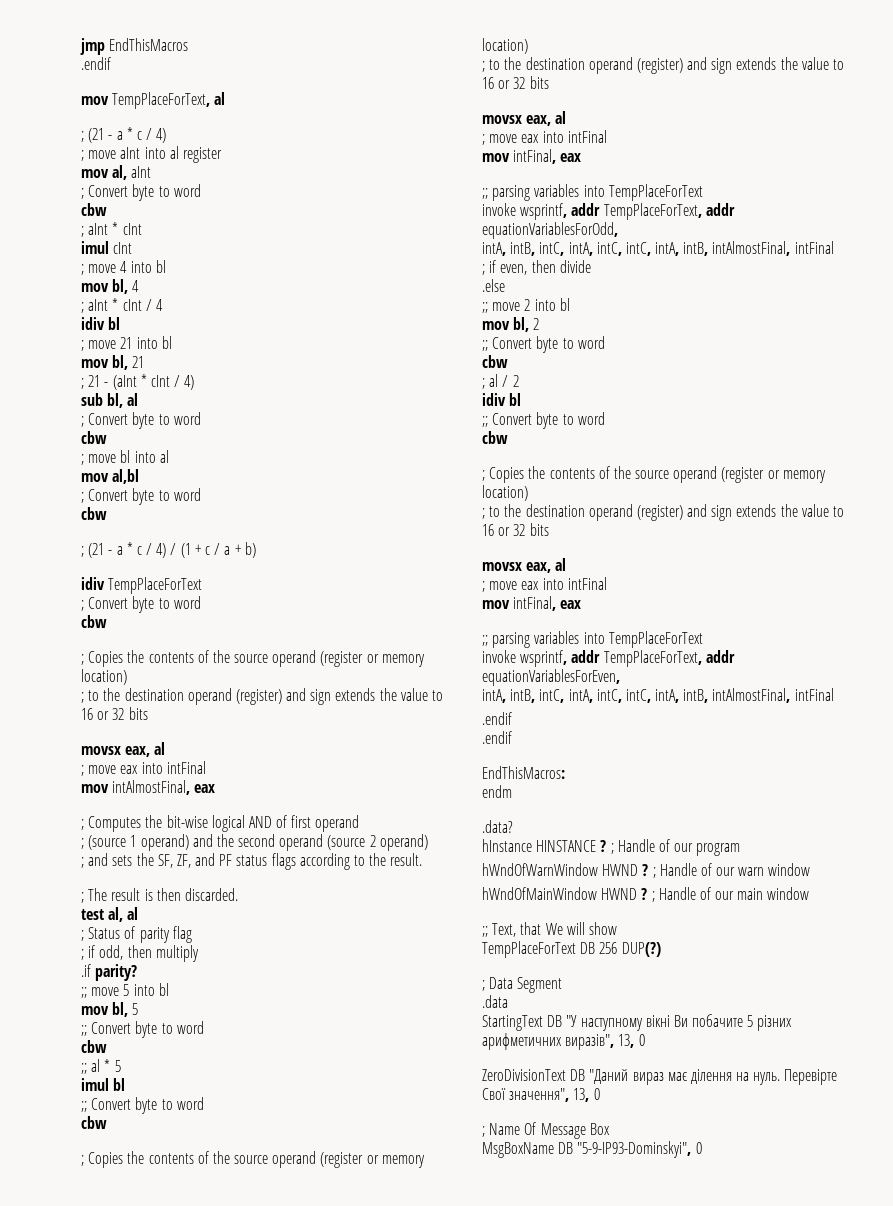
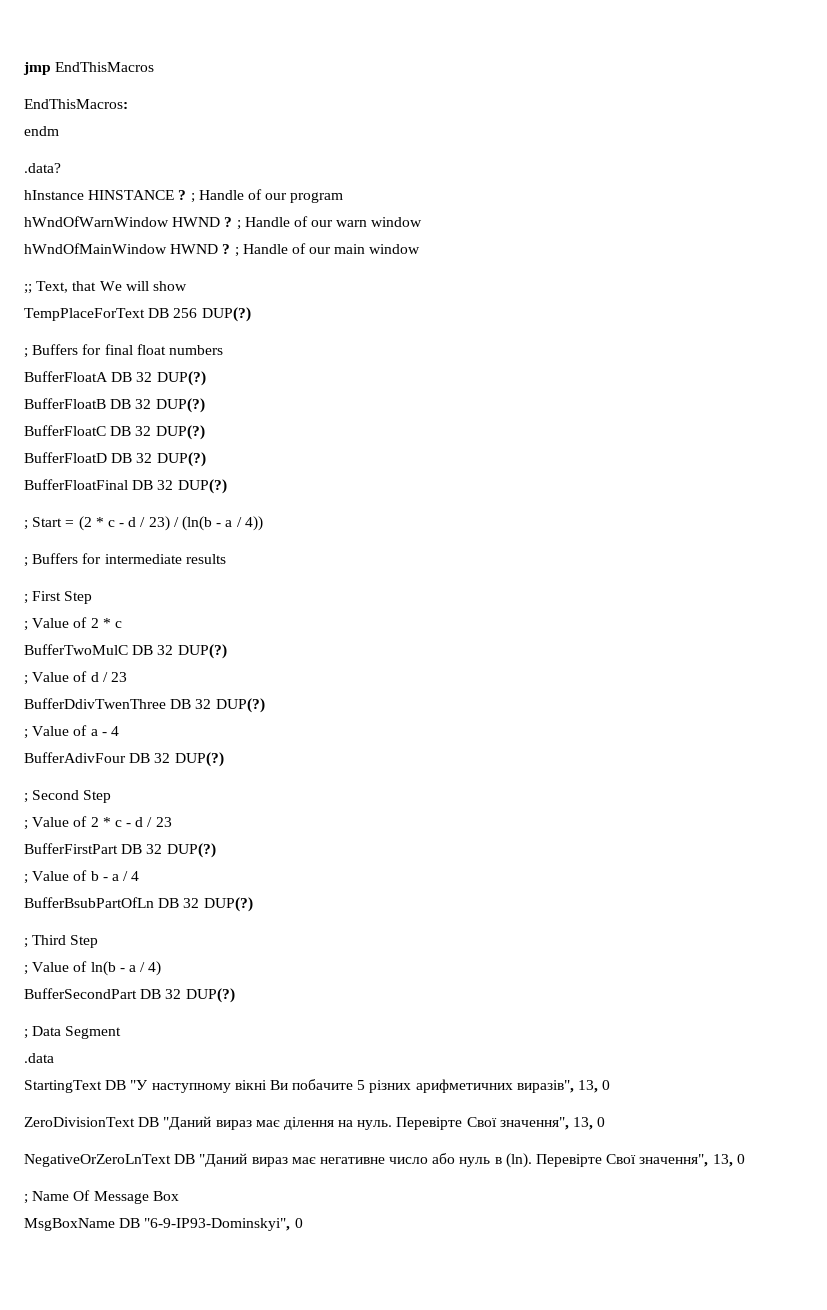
[81,57,111,70] [81,92,226,109] [81,127,167,143] [81,146,222,163] [81,165,152,180] [81,184,201,201] [81,203,107,216] [81,222,142,237] [81,241,133,254] [81,260,166,275] [81,279,140,294] [81,298,163,313] [81,317,121,330] [81,336,172,351] [81,355,145,370] [81,374,195,390] [81,393,139,408] [81,412,201,429] [81,431,107,444] [81,450,169,465] [81,469,140,484] [81,488,201,505] [81,507,107,520] [81,542,256,558] [81,577,203,594] [81,596,201,613] [81,615,107,628] [81,650,425,667] [81,669,127,685] [81,688,444,705] [81,707,148,720] [81,742,166,757] [81,761,206,776] [81,780,216,795] [81,815,360,832] [81,834,428,851] [81,853,423,870] [81,888,238,903] [81,907,139,922] [81,926,192,943] [81,945,199,962] [81,964,138,981] [81,983,169,998] [81,1002,139,1017] [81,1021,204,1038] [81,1040,107,1053] [81,1059,121,1074] [81,1078,126,1091] [81,1097,204,1114] [81,1116,107,1129] [81,1151,425,1168] [482,38,528,54] [482,57,845,74] [482,76,549,89] [482,111,567,126] [482,130,607,145] [482,149,582,164] [482,184,703,201] [482,203,735,220] [482,222,618,239] [482,241,834,256] [482,260,591,275] [482,279,505,292] [482,298,570,313] [482,317,540,332] [482,336,605,353] [482,355,508,368] [482,374,519,389] [482,393,522,406] [482,412,605,429] [482,431,508,444] [482,466,826,483] [482,485,528,501] [482,504,845,521] [482,523,549,536] [482,558,567,573] [482,577,607,592] [482,596,582,611] [482,631,703,648] [482,650,735,667] [482,669,620,686] [482,688,834,703] [482,712,512,725] [482,731,512,744] // .endif // mov TempPlaceForText, al // ; (21 - a * c / 4) // ; move aInt into al register // mov al, aInt // ; Convert byte to word // cbw // ; aInt * cInt // imul cInt // ; move 4 into bl // mov bl, 4 // ; aInt * cInt / 4 // idiv bl // ; move 21 into bl // mov bl, 21 // ; 21 - (aInt * cInt / 4) // sub bl, al // ; Convert byte to word // cbw // ; move bl into al // mov al,bl // ; Convert byte to word // cbw // ; (21 - a * c / 4) / (1 + c / a + b) // idiv TempPlaceForText // ; Convert byte to word // cbw // ; Copies the contents of the source operand (register or memory location) // ; to the destination operand (register) and sign extends the value to 16 or 32 bits // movsx eax, al // ; move eax into intFinal // mov intAlmostFinal, eax // ; Computes the bit-wise logical AND of first operand // ; (source 1 operand) and the second operand (source 2 operand) // ; and sets the SF, ZF, and PF status flags according to the result. // ; The result is then discarded. // test al, al // ; Status of parity flag // ; if odd, then multiply // .if parity? // ;; move 5 into bl // mov bl, 5 // ;; Convert byte to word // cbw // ;; al * 5 // imul bl // ;; Convert byte to word // cbw // ; Copies the contents of the source operand (register or memory location) // ; to the destination operand (register) and sign extends the value to 16 or 32 bits // movsx eax, al // ; move eax into intFinal // mov intFinal, eax // ;; parsing variables into TempPlaceForText // invoke wsprintf, addr TempPlaceForText, addr equationVariablesForOdd, // intA, intB, intC, intA, intC, intC, intA, intB, intAlmostFinal, intFinal // ; if even, then divide // .else // ;; move 2 into bl // mov bl, 2 // ;; Convert byte to word // cbw // ; al / 2 // idiv bl // ;; Convert byte to word // cbw // ; Copies the contents of the source operand (register or memory location) // ; to the destination operand (register) and sign extends the value to 16 or 32 bits // movsx eax, al // ; move eax into intFinal // mov intFinal, eax // ;; parsing variables into TempPlaceForText // invoke wsprintf, addr TempPlaceForText, addr equationVariablesForEven, // intA, intB, intC, intA, intC, intC, intA, intB, intAlmostFinal, intFinal // .endif // .endif -> (155, 67) none
(661, 949) none -> [24,344,223,358] [24,371,206,386] [24,398,205,413] [24,425,205,440] [24,452,206,467] [24,479,227,494] [24,516,263,531] [24,553,226,567] [24,591,93,604] [24,617,122,631] [24,644,227,659] [24,671,127,685] [24,698,265,713] [24,725,119,739] [24,752,224,767] [24,790,112,803] [24,816,172,830] [24,843,216,858] [24,870,140,884] [24,897,253,912] [24,935,99,948] [24,961,162,976] [24,988,235,1003] // ; Buffers for final float numbers // BufferFloatA DB 32 DUP(?) // BufferFloatB DB 32 DUP(?) // BufferFloatC DB 32 DUP(?) // BufferFloatD DB 32 DUP(?) // BufferFloatFinal DB 32 DUP(?) // ; Start = (2 * c - d / 23) / (ln(b - a / 4)) // ; Buffers for intermediate results // ; First Step // ; Value of 2 * c // BufferTwoMulC DB 32 DUP(?) // ; Value of d / 23 // BufferDdivTwenThree DB 32 DUP(?) // ; Value of a - 4 // BufferAdivFour DB 32 DUP(?) // ; Second Step // ; Value of 2 * c - d / 23 // BufferFirstPart DB 32 DUP(?) // ; Value of b - a / 4 // BufferBsubPartOfLn DB 32 DUP(?) // ; Third Step // ; Value of ln(b - a / 4) // BufferSecondPart DB 32 DUP(?)
(600, 1094) none -> [24,1153,745,1168] // NegativeOrZeroLnText DB "Даний вираз має негативне число або нуль в (ln). Перевірте Свої значення", 13, 0
[577,1141,692,1158] "5-9-IP93-Dominskyi", -> [144,1218,291,1231] "6-9-IP93-Dominskyi",

